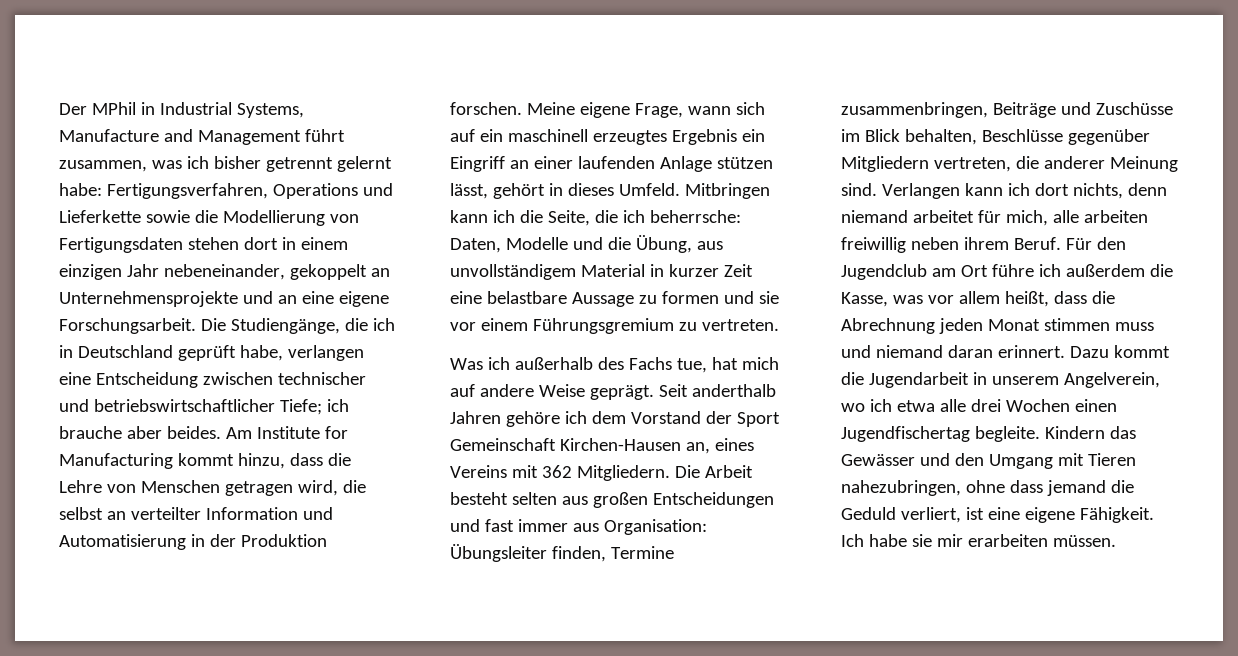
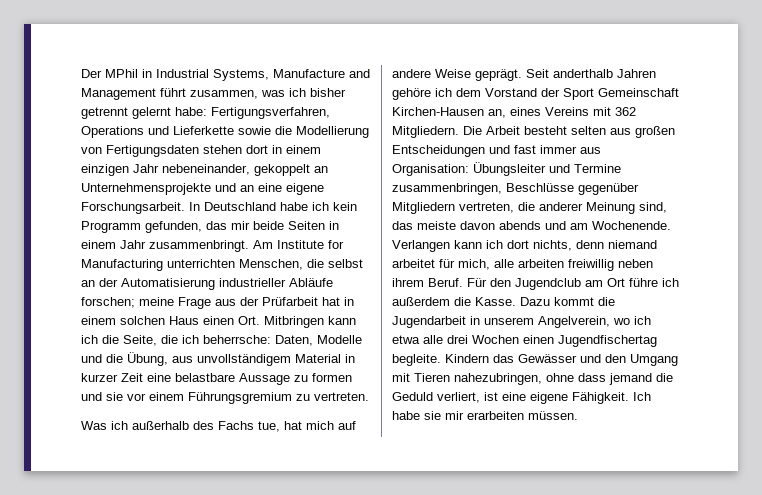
[200,318,395,334] [59,345,364,361] [59,372,366,388] [59,399,349,415] [59,426,348,439] [59,453,351,469] [59,480,366,496] [59,507,333,520] [59,534,327,550] [450,102,765,118] [450,129,765,145] [450,156,773,172] [450,183,680,199] Die Studiengänge, die ich in Deutschland geprüft habe, verlangen eine Entscheidung zwischen technischer und betriebswirtschaftlicher Tiefe; ich brauche aber beides. Am Institute for Manufacturing kommt hinzu, dass die Lehre von Menschen getragen wird, die selbst an verteilter Information und Automatisierung in der Produktion forschen. Meine eigene Frage, wann sich auf ein maschinell erzeugtes Ergebnis ein Eingriff an einer laufenden Anlage stützen lässt, gehört in dieses Umfeld. -> [189,202,357,211] [81,221,339,233] [81,240,344,252] [81,259,363,271] [81,278,333,290] [81,297,354,309] [81,316,260,325] In Deutschland habe ich kein Programm gefunden, das mir beide Seiten in einem Jahr zusammenbringt. Am Institute for Manufacturing unterrichten Menschen, die selbst an der Automatisierung industrieller Abläufe forschen; meine Frage aus der Prüfarbeit hat in einem solchen Haus einen Ort.
[551,546,606,562] finden, -> [549,164,570,173] und
[992,102,1173,118] [841,129,977,145] Beiträge und Zuschüsse im Blick behalten, -> (502, 189) none
[841,183,877,196] sind. -> [639,202,667,213] [392,221,671,230] sind, das meiste davon abends und am Wochenende.
[841,291,1115,307] [841,318,1154,334] [841,345,1065,358] Kasse, was vor allem heißt, dass die Abrechnung jeden Monat stimmen muss und niemand daran erinnert. -> [475,297,516,306] Kasse.

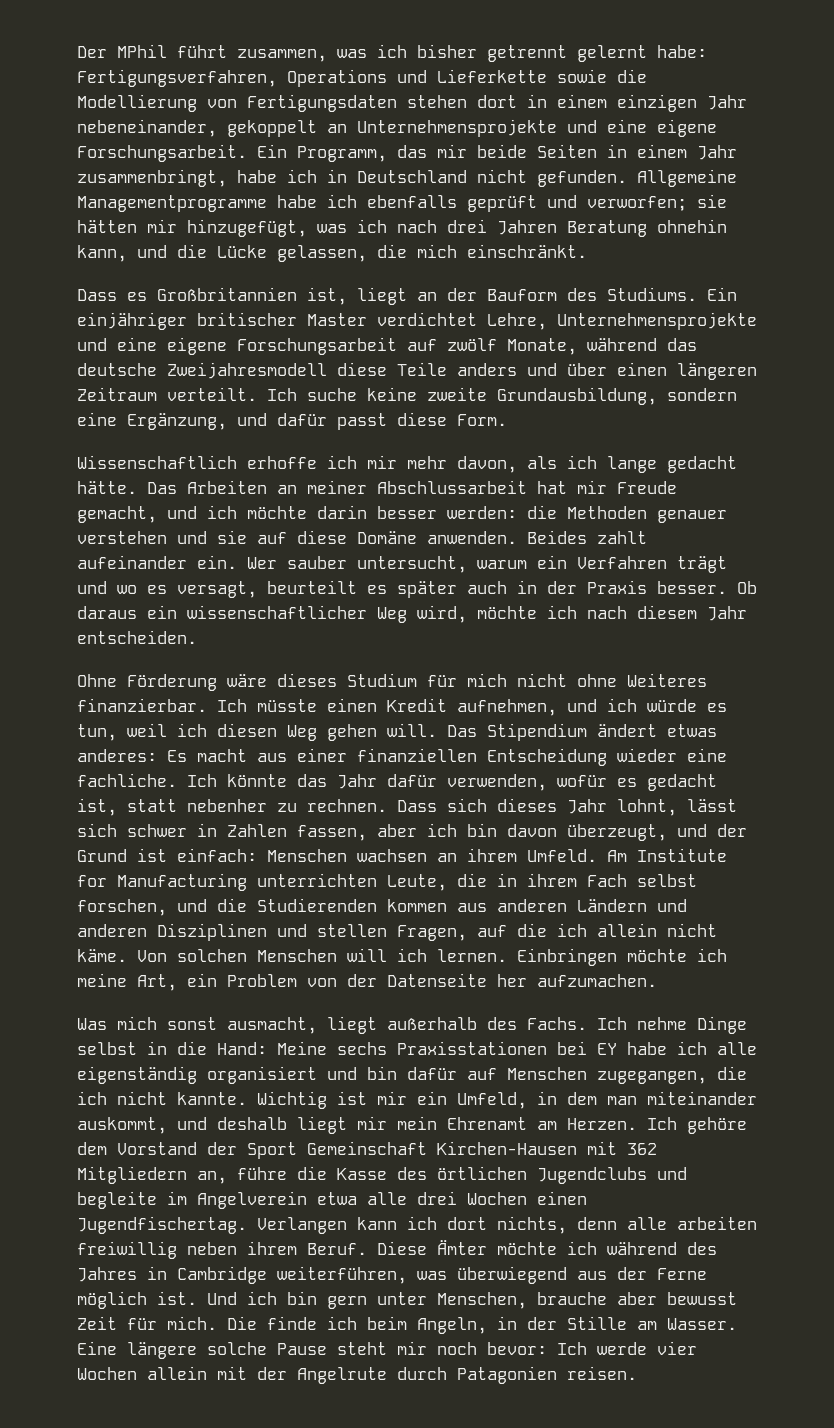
[142,69,370,81] [81,88,156,100] in Industrial Systems, Manufacture and Management -> (167, 51) none
[240,185,254,192] an -> (597, 126) none
[189,202,357,211] [81,221,202,233] In Deutschland habe ich kein Programm gefunden, -> [257,144,387,162] Ein Programm,
[149,240,249,252] zusammenbringt. -> [77,169,737,187] [77,194,727,212] [77,219,727,237] [77,244,587,262] [77,287,737,305] [77,312,757,330] [77,337,697,355] [77,362,757,380] [77,387,737,405] [77,412,507,430] [77,455,737,473] [77,480,677,494] [77,505,727,523] [77,530,647,544] [77,555,727,573] [77,580,757,598] [77,605,747,623] [77,630,197,644] [77,673,707,691] [77,698,727,716] [77,723,717,741] [77,748,727,766] [77,773,717,791] [77,798,737,816] [77,823,747,841] [77,848,597,862] zusammenbringt, habe ich in Deutschland nicht gefunden. Allgemeine Managementprogramme habe ich ebenfalls geprüft und verworfen; sie hätten mir hinzugefügt, was ich nach drei Jahren Beratung ohnehin kann, und die Lücke gelassen, die mich einschränkt. // Dass es Großbritannien ist, liegt an der Bauform des Studiums. Ein einjähriger britischer Master verdichtet Lehre, Unternehmensprojekte und eine eigene Forschungsarbeit auf zwölf Monate, während das deutsche Zweijahresmodell diese Teile anders und über einen längeren Zeitraum verteilt. Ich suche keine zweite Grundausbildung, sondern eine Ergänzung, und dafür passt diese Form. // Wissenschaftlich erhoffe ich mir mehr davon, als ich lange gedacht hätte. Das Arbeiten an meiner Abschlussarbeit hat mir Freude gemacht, und ich möchte darin besser werden: die Methoden genauer verstehen und sie auf diese Domäne anwenden. Beides zahlt aufeinander ein. Wer sauber untersucht, warum ein Verfahren trägt und wo es versagt, beurteilt es später auch in der Praxis besser. Ob daraus ein wissenschaftlicher Weg wird, möchte ich nach diesem Jahr entscheiden. // Ohne Förderung wäre dieses Studium für mich nicht ohne Weiteres finanzierbar. Ich müsste einen Kredit aufnehmen, und ich würde es tun, weil ich diesen Weg gehen will. Das Stipendium ändert etwas anderes: Es macht aus einer finanziellen Entscheidung wieder eine fachliche. Ich könnte das Jahr dafür verwenden, wofür es gedacht ist, statt nebenher zu rechnen. Dass sich dieses Jahr lohnt, lässt sich schwer in Zahlen fassen, aber ich bin davon überzeugt, und der Grund ist einfach: Menschen wachsen an ihrem Umfeld.
[239,259,363,270] [81,278,333,290] [81,297,354,309] [81,316,356,328] [81,335,362,346] [81,352,355,366] [81,373,352,385] [81,392,369,404] [81,421,356,432] [392,69,656,81] [392,88,452,100] Menschen, die selbst an der Automatisierung industrieller Abläufe forschen; meine Frage aus der Prüfarbeit hat in einem solchen Haus einen Ort. Mitbringen kann ich die Seite, die ich beherrsche: Daten, Modelle und die Übung, aus unvollständigem Material in kurzer Zeit eine belastbare Aussage zu formen und sie vor einem Führungsgremium zu vertreten. // Was ich außerhalb des Fachs tue, hat mich auf andere Weise geprägt. Seit anderthalb Jahren gehöre ich -> [387,873,697,891] [77,898,687,916] [77,923,717,941] [77,948,727,966] [77,973,657,991] [77,1016,747,1034] [77,1041,757,1055] [77,1066,747,1084] [77,1091,757,1109] [77,1116,747,1134] Leute, die in ihrem Fach selbst forschen, und die Studierenden kommen aus anderen Ländern und anderen Disziplinen und stellen Fragen, auf die ich allein nicht käme. Von solchen Menschen will ich lernen. Einbringen möchte ich meine Art, ein Problem von der Datenseite her aufzumachen. // Was mich sonst ausmacht, liegt außerhalb des Fachs. Ich nehme Dinge selbst in die Hand: Meine sechs Praxisstationen bei EY habe ich alle eigenständig organisiert und bin dafür auf Menschen zugegangen, die ich nicht kannte. Wichtig ist mir ein Umfeld, in dem man miteinander auskommt, und deshalb liegt mir mein Ehrenamt am Herzen. Ich gehöre
[488,107,636,118] [392,126,675,138] [392,145,601,157] [392,162,621,176] [392,183,639,195] [392,202,667,214] [392,221,671,230] an, eines Vereins mit 362 Mitgliedern. Die Arbeit besteht selten aus großen Entscheidungen und fast immer aus Organisation: Übungsleiter und Termine zusammenbringen, Beschlüsse gegenüber Mitgliedern vertreten, die anderer Meinung sind, das meiste davon abends und am Wochenende. -> [587,1141,657,1155] [77,1166,687,1184] [77,1191,587,1209] [77,1216,247,1234] mit 362 Mitgliedern an, führe die Kasse des örtlichen Jugendclubs und begleite im Angelverein etwa alle drei Wochen einen Jugendfischertag.
[608,240,657,249] [392,259,490,270] niemand arbeitet für mich, -> (617, 1223) none
[467,278,679,290] [392,297,615,306] [392,316,651,328] [392,335,657,347] [392,354,678,366] [392,373,673,385] [392,392,651,404] [392,411,578,420] Für den Jugendclub am Ort führe ich außerdem die Kasse. Dazu kommt die Jugendarbeit in unserem Angelverein, wo ich etwa alle drei Wochen einen Jugendfischertag begleite. Kindern das Gewässer und den Umgang mit Tieren nahezubringen, ohne dass jemand die Geduld verliert, ist eine eigene Fähigkeit. Ich habe sie mir erarbeiten müssen. -> [377,1240,717,1255] [77,1266,707,1284] [77,1291,737,1309] [77,1316,737,1334] [77,1341,697,1359] [77,1366,637,1384] Diese Ämter möchte ich während des Jahres in Cambridge weiterführen, was überwiegend aus der Ferne möglich ist. Und ich bin gern unter Menschen, brauche aber bewusst Zeit für mich. Die finde ich beim Angeln, in der Stille am Wasser. Eine längere solche Pause steht mir noch bevor: Ich werde vier Wochen allein mit der Angelrute durch Patagonien reisen.

